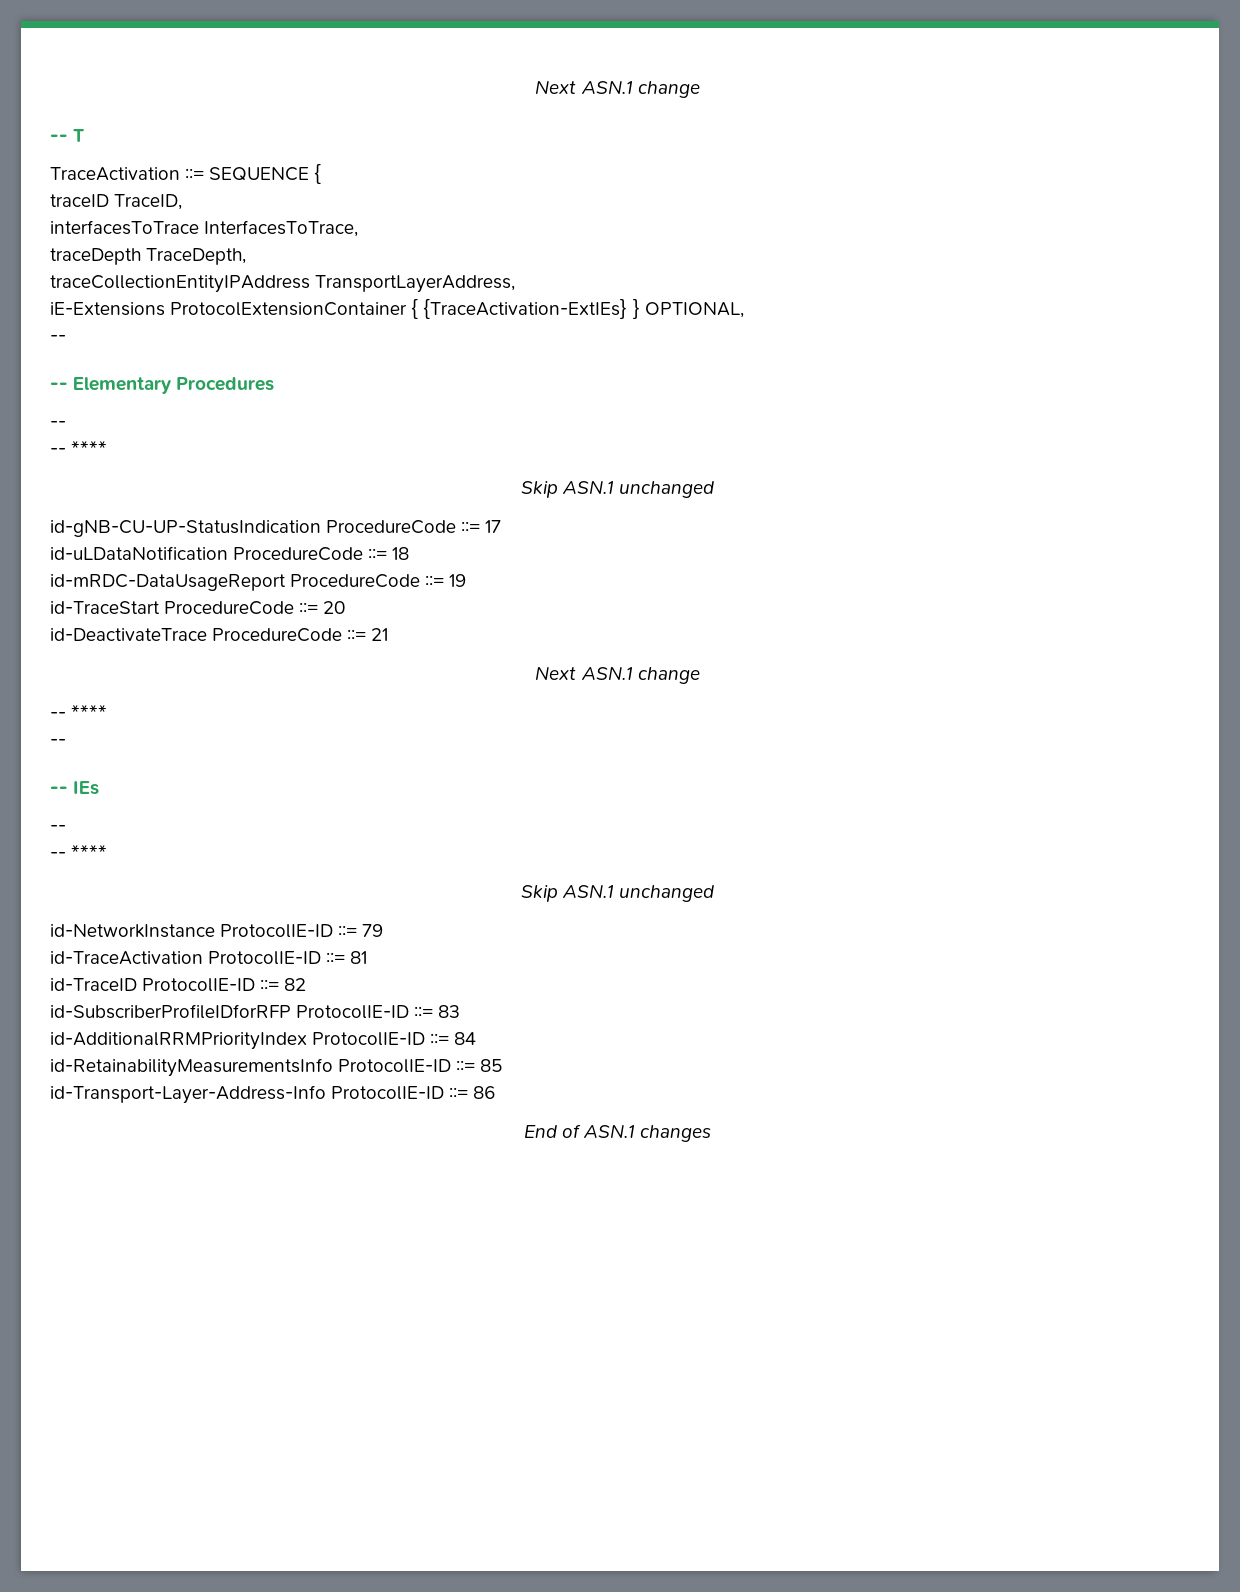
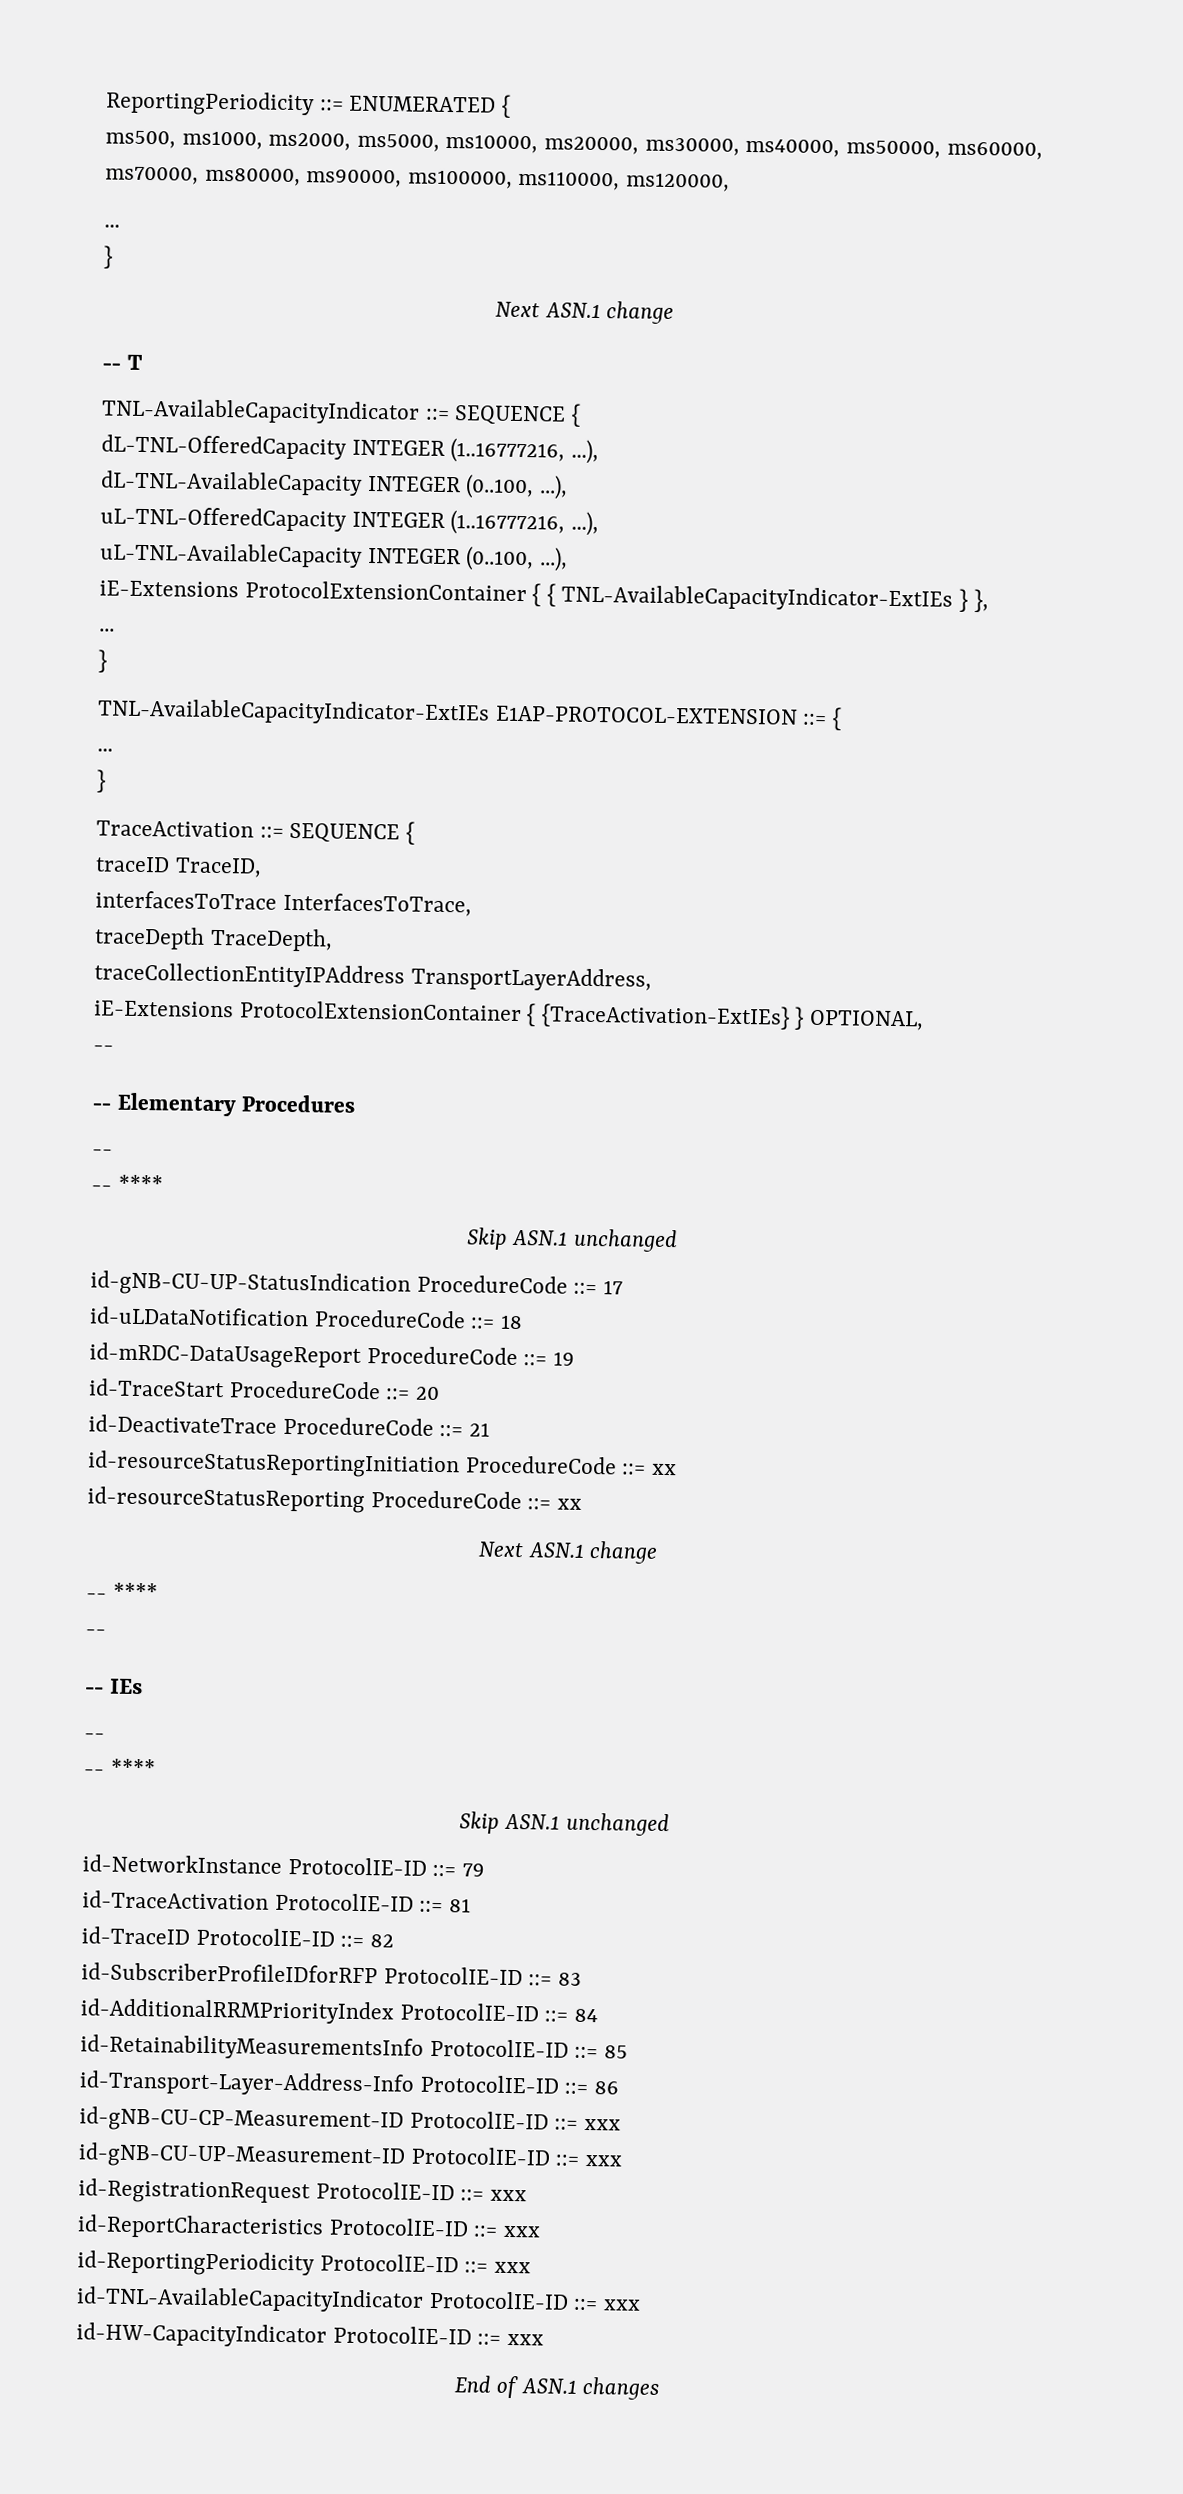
(535, 87) none -> [105,90,511,118] [105,130,1043,160] [105,166,731,192] [104,224,120,228] [103,245,113,269] ReportingPeriodicity ::= ENUMERATED { // ms500, ms1000, ms2000, ms5000, ms10000, ms20000, ms30000, ms40000, ms50000, ms60000, ms70000, ms80000, ms90000, ms100000, ms110000, ms120000, // ... // } //
(85, 135) none -> [101,398,581,427] [101,434,599,465] [100,470,568,500] [100,506,599,537] [100,542,568,572] [99,580,989,613] [99,628,115,632] [98,649,107,673] [97,698,842,731] [97,748,113,752] [96,769,106,793] // TNL-AvailableCapacityIndicator ::= SEQUENCE { // dL-TNL-OfferedCapacity INTEGER (1..16777216, ...), // dL-TNL-AvailableCapacity INTEGER (0..100, ...), // uL-TNL-OfferedCapacity INTEGER (1..16777216, ...), // uL-TNL-AvailableCapacity INTEGER (0..100, ...), // iE-Extensions ProtocolExtensionContainer { { TNL-AvailableCapacityIndicator-ExtIEs } }, // ... // } // TNL-AvailableCapacityIndicator-ExtIEs E1AP-PROTOCOL-EXTENSION ::= { // ... // }
(389, 634) none -> [87,1450,677,1479] [87,1486,582,1514] // id-resourceStatusReportingInitiation ProcedureCode ::= xx // id-resourceStatusReporting ProcedureCode ::= xx
(496, 1092) none -> [79,2106,621,2134] [78,2142,622,2170] [78,2178,527,2205] [77,2214,541,2240] [77,2250,531,2277] [76,2286,641,2313] [76,2322,544,2348] // id-gNB-CU-CP-Measurement-ID ProtocolIE-ID ::= xxx // id-gNB-CU-UP-Measurement-ID ProtocolIE-ID ::= xxx // id-RegistrationRequest ProtocolIE-ID ::= xxx // id-ReportCharacteristics ProtocolIE-ID ::= xxx // id-ReportingPeriodicity ProtocolIE-ID ::= xxx // id-TNL-AvailableCapacityIndicator ProtocolIE-ID ::= xxx // id-HW-CapacityIndicator ProtocolIE-ID ::= xxx

